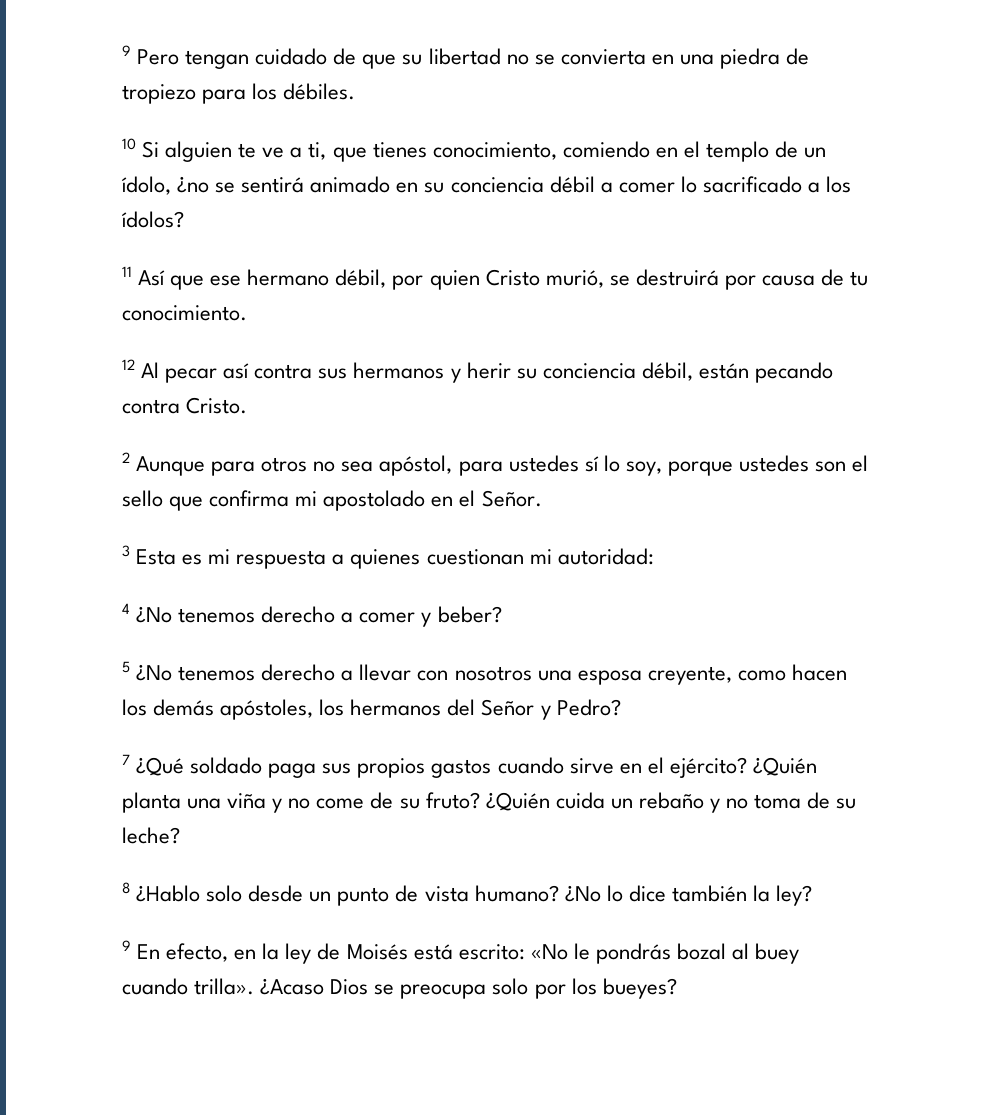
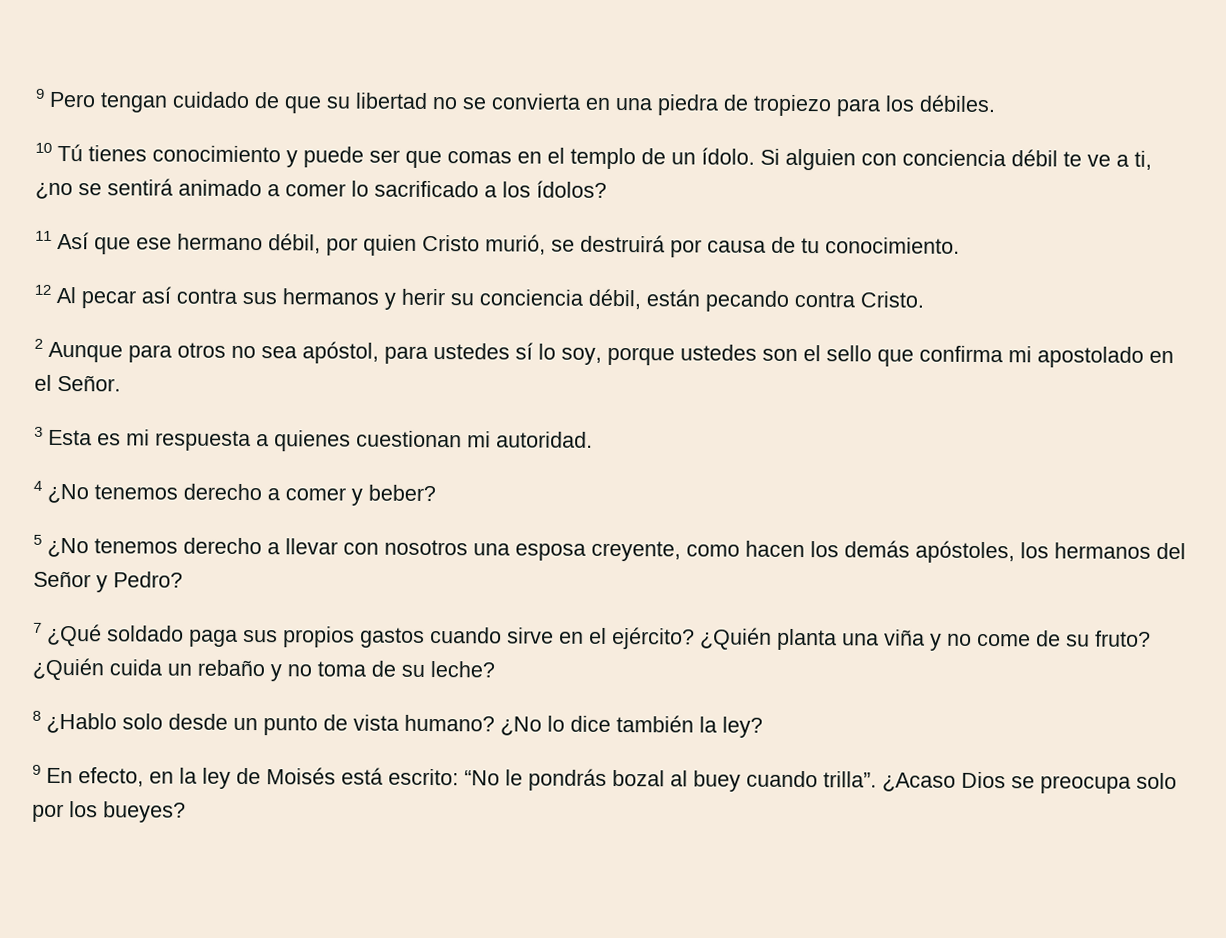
[142,141,650,162] Si alguien te ve a ti, que tienes conocimiento, comiendo -> [57,143,512,169] Tú tienes conocimiento y puede ser que comas
[121,176,595,195] ídolo, ¿no se sentirá animado en su conciencia débil -> [701,147,1152,171] [35,178,262,200] ídolo. Si alguien con conciencia débil te ve a ti, ¿no se sentirá animado
[557,548,654,565] autoridad: -> [496,431,593,448] autoridad.
[530,944,568,960] «No -> [464,770,500,786] “No
[194,978,255,995] trilla». -> [823,771,877,788] trilla”.

